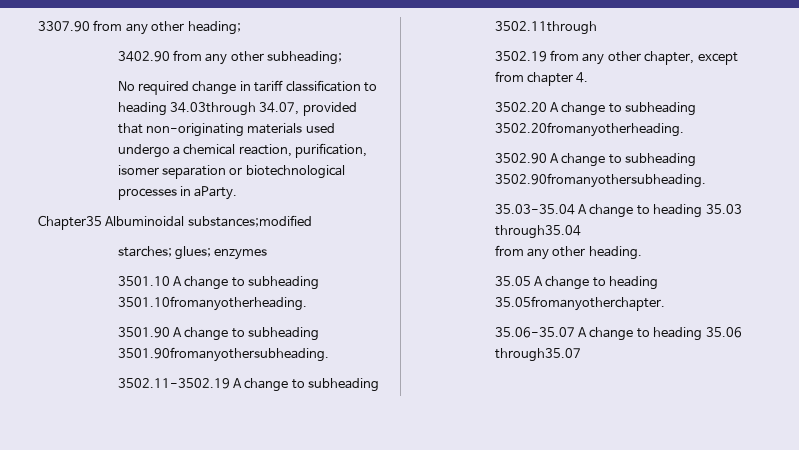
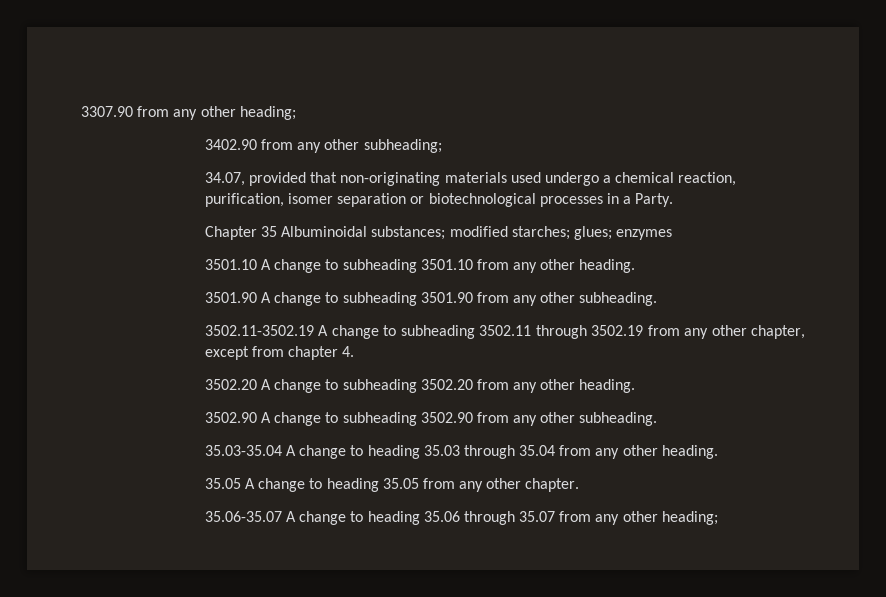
[117,80,377,95] [117,102,257,116] No required change in tariff classification to heading 34.03through -> (442, 146) none
[194,186,238,200] [38,215,312,230] aParty. // Chapter35 Albuminoidal substances;modified // -> [623,193,674,207] [204,226,508,240] a Party. // Chapter 35 Albuminoidal substances; modified
[117,296,307,311] 3501.10fromanyotherheading. -> [420,259,636,273] 3501.10 from any other heading.
[117,347,329,362] 3501.90fromanyothersubheading. -> [420,292,658,306] 3501.90 from any other subheading.
[494,21,597,35] 3502.11through // -> [479,325,587,339] 3502.11 through
[494,122,684,137] 3502.20fromanyotherheading. -> [420,379,636,393] 3502.20 from any other heading.
[494,173,706,188] 3502.90fromanyothersubheading. -> [420,412,658,426] 3502.90 from any other subheading.
[494,225,581,239] through35.04 // -> [463,445,556,459] through 35.04
[494,296,665,311] 35.05fromanyotherchapter. -> [382,478,580,492] 35.05 from any other chapter.
[494,348,581,362] through35.07 -> [463,511,718,525] through 35.07 from any other heading;

